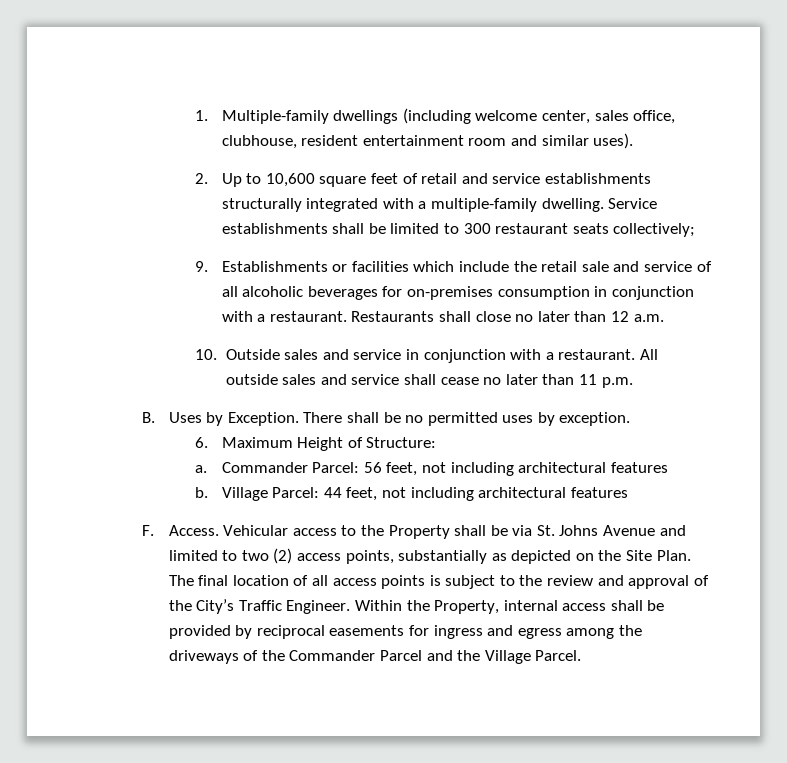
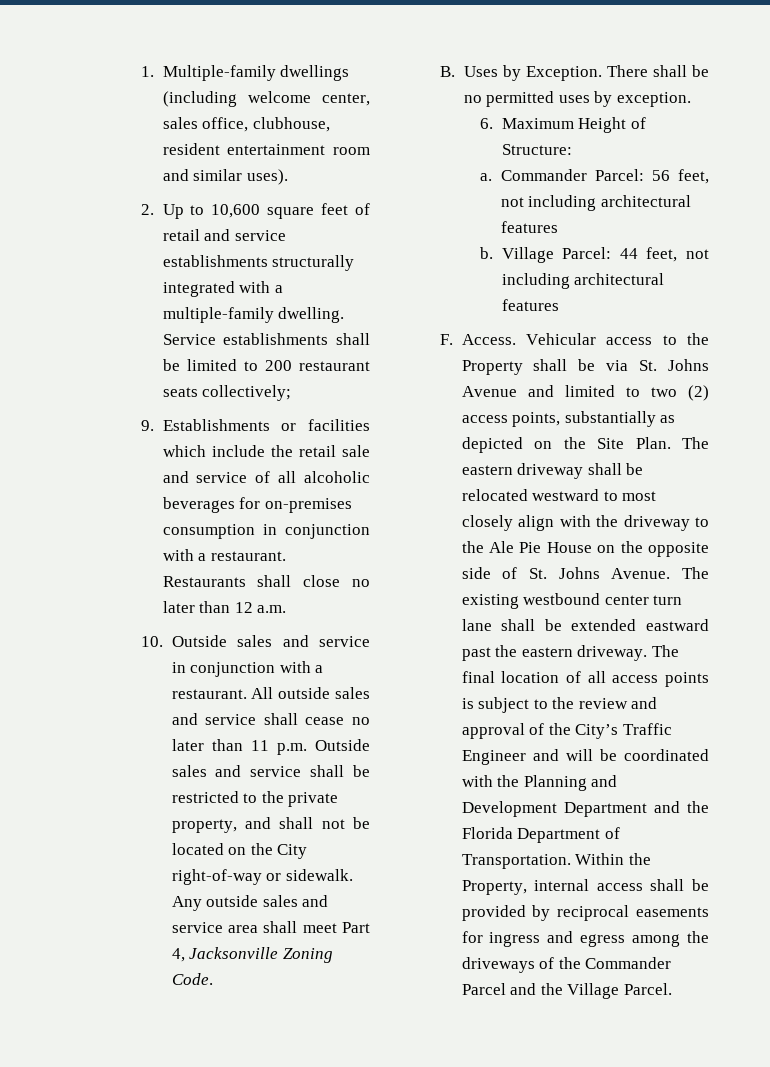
[463,223,491,234] 300 -> [264,360,292,371] 200
(633, 382) none -> [315,739,370,751] [171,765,370,777] [171,791,339,807] [171,817,370,833] [171,843,308,859] [171,869,353,885] [171,895,329,911] [171,921,370,933] [171,947,333,963] [171,973,213,985] Outside sales and service shall be restricted to the private property, and shall not be located on the City right-of-way or sidewalk. Any outside sales and service area shall meet Part 4, Jacksonville Zoning Code.
(194, 580) none -> [461,463,644,479] [461,489,657,501] [461,515,709,531] [461,541,709,557] [461,567,709,579] [461,593,683,609] [461,619,709,631] [461,645,679,661] eastern driveway shall be relocated westward to most closely align with the driveway to the Ale Pie House on the opposite side of St. Johns Avenue. The existing westbound center turn lane shall be extended eastward past the eastern driveway. The
[286,600,351,614] Engineer. -> [461,749,709,765] [461,775,618,791] [461,801,709,817] [461,827,620,843] [461,854,571,869] Engineer and will be coordinated with the Planning and Development Department and the Florida Department of Transportation.

